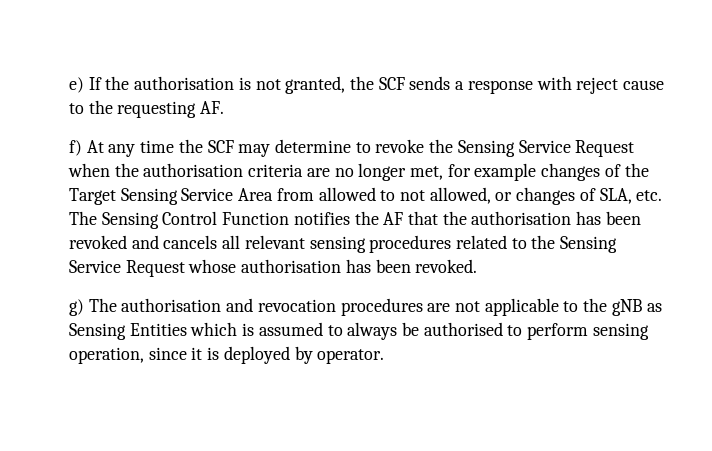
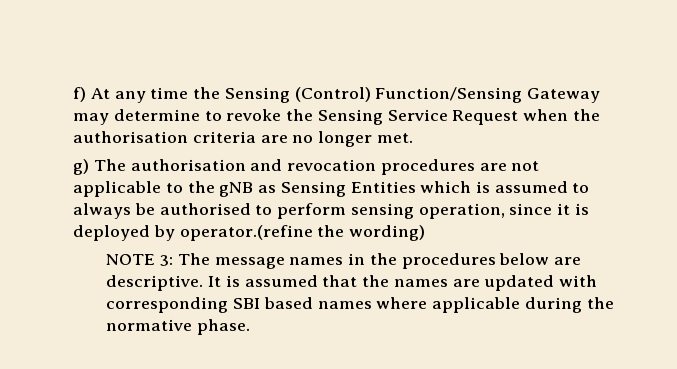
[68,76,665,94] [68,100,225,118] e) If the authorisation is not granted, the SCF sends a response with reject cause to the requesting AF. // -> (73, 94) none
[207,140,234,153] SCF -> [224,87,601,103] Sensing (Control) Function/Sensing Gateway
[409,163,649,181] [68,187,663,205] [68,211,641,229] [68,235,618,253] [68,259,478,277] met, for example changes of the Target Sensing Service Area from allowed to not allowed, or changes of SLA, etc. The Sensing Control Function notifies the AF that the authorisation has been revoked and cancels all relevant sensing procedures related to the Sensing Service Request whose authorisation has been revoked. -> [376,133,413,143] met.
[317,349,385,364] operator. -> [179,225,426,241] [106,253,581,269] [106,275,597,291] [106,297,614,313] [106,319,251,335] operator.(refine the wording) // NOTE 3: The message names in the procedures below are descriptive. It is assumed that the names are updated with corresponding SBI based names where applicable during the normative phase.

